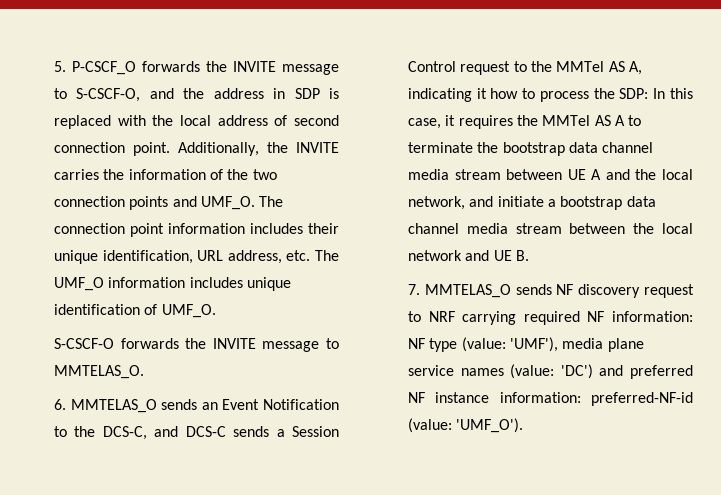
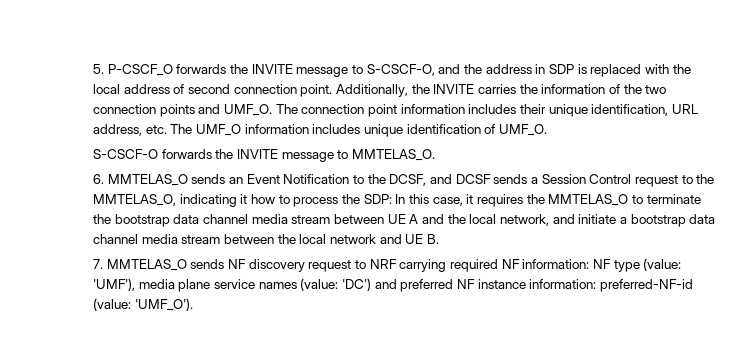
[102,426,226,440] DCS-C, and DCS-C -> [389,174,491,186] DCSF, and DCSF
[556,61,642,75] MMTel AS A, -> [93,194,177,206] MMTELAS_O,
[542,115,625,126] MMTel AS A -> [548,194,629,206] MMTELAS_O

